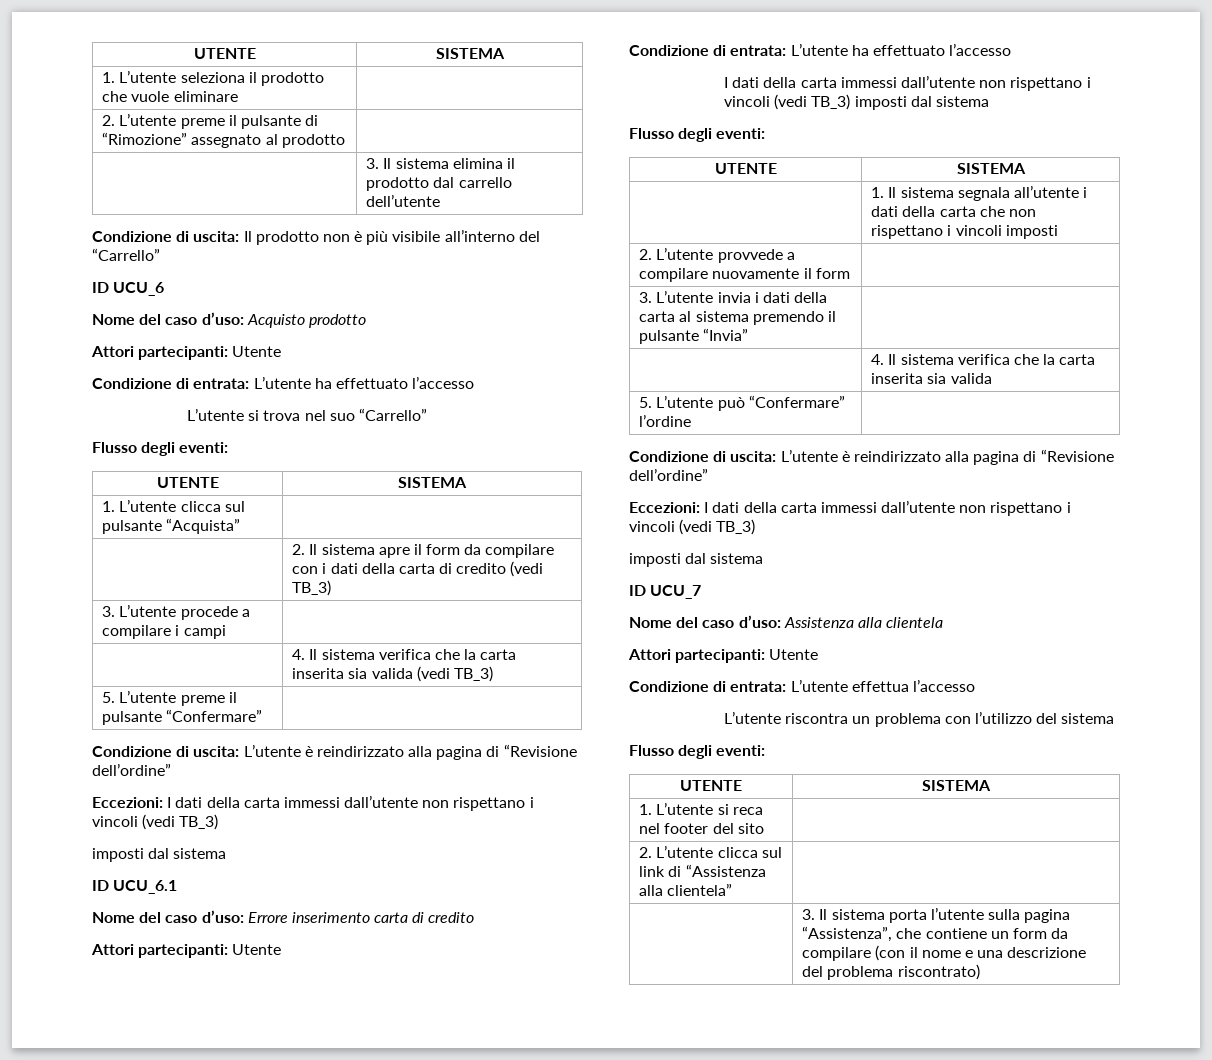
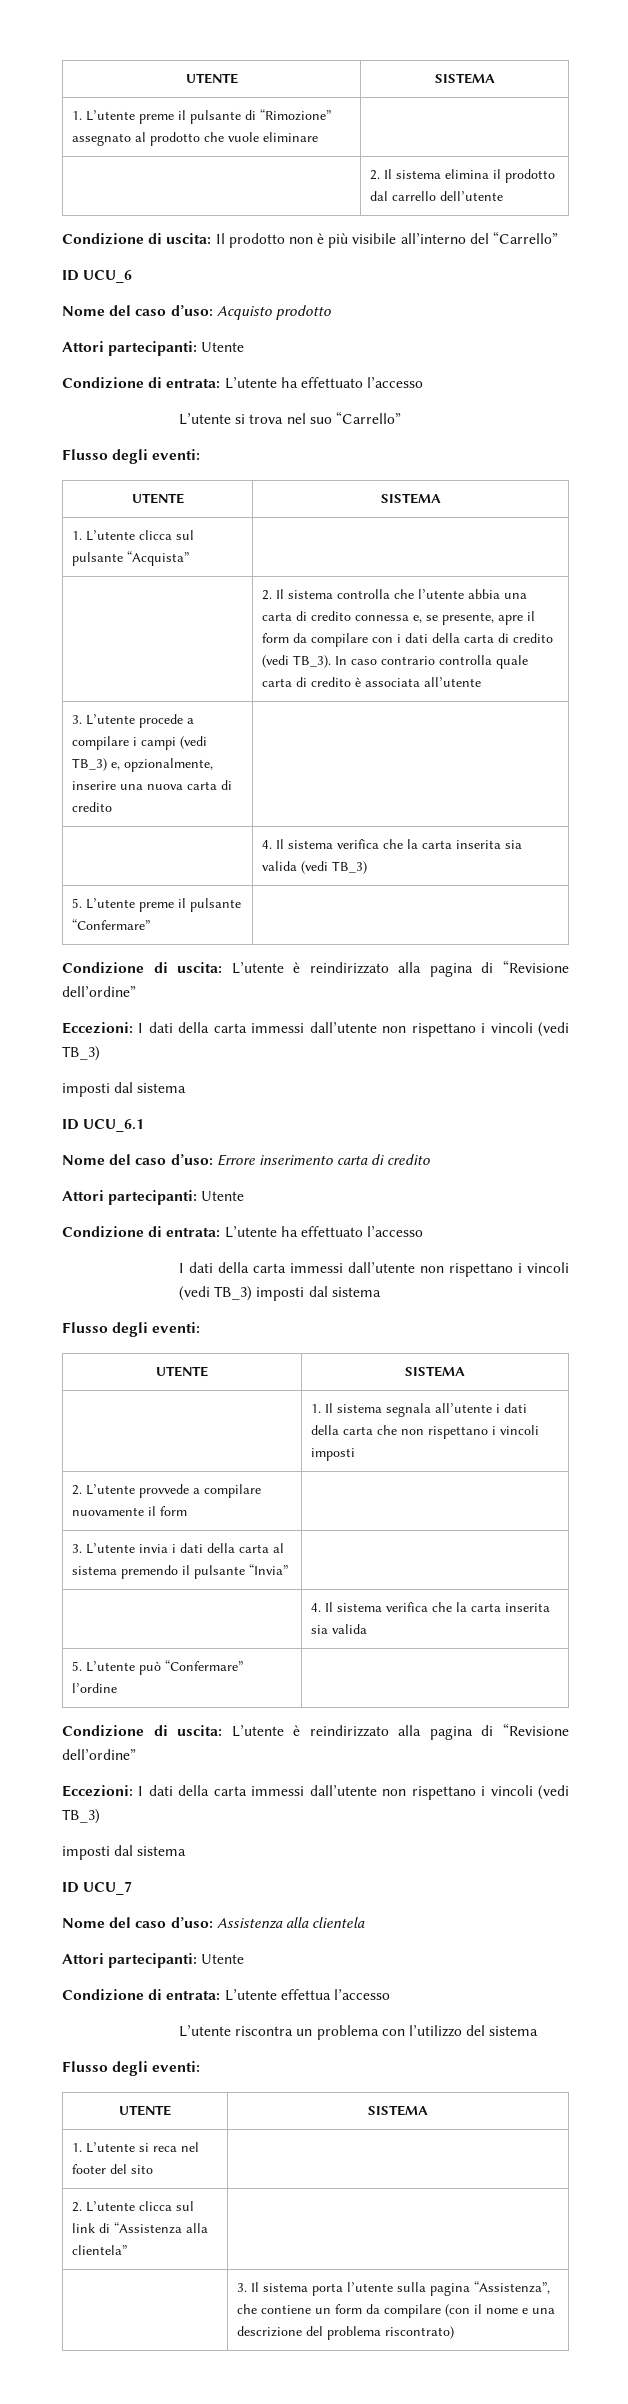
[193,48,256,59] [435,48,505,59] [102,70,324,86] [102,91,238,102] [102,113,177,126] UTENTE | SISTEMA // 1. L’utente seleziona il prodotto che vuole eliminare | // 2. L’utente -> [185,73,238,84] [434,73,495,84] [72,110,136,121] UTENTE | SISTEMA // 1. L’utente
[366,158,380,169] | // | 3. -> [204,132,319,142] [370,170,381,180] che vuole eliminare | // | 2.
(375, 549) none -> [337,589,528,599] [262,611,495,625] controlla che l’utente abbia una carta di credito connessa e, se presente,
[292,580,332,596] TB_3) -> [293,655,529,669] [262,677,482,687] TB_3). In caso contrario controlla quale carta di credito è associata all’utente
(226, 632) none -> [180,736,208,749] [72,758,214,772] [72,780,233,790] [72,802,113,812] (vedi TB_3) e, opzionalmente, inserire una nuova carta di credito

